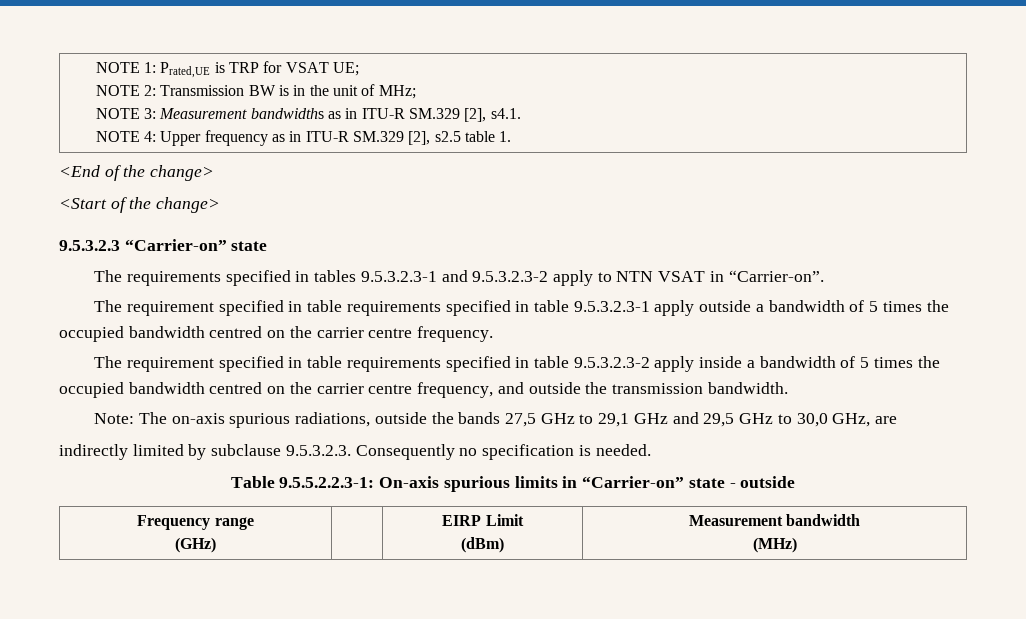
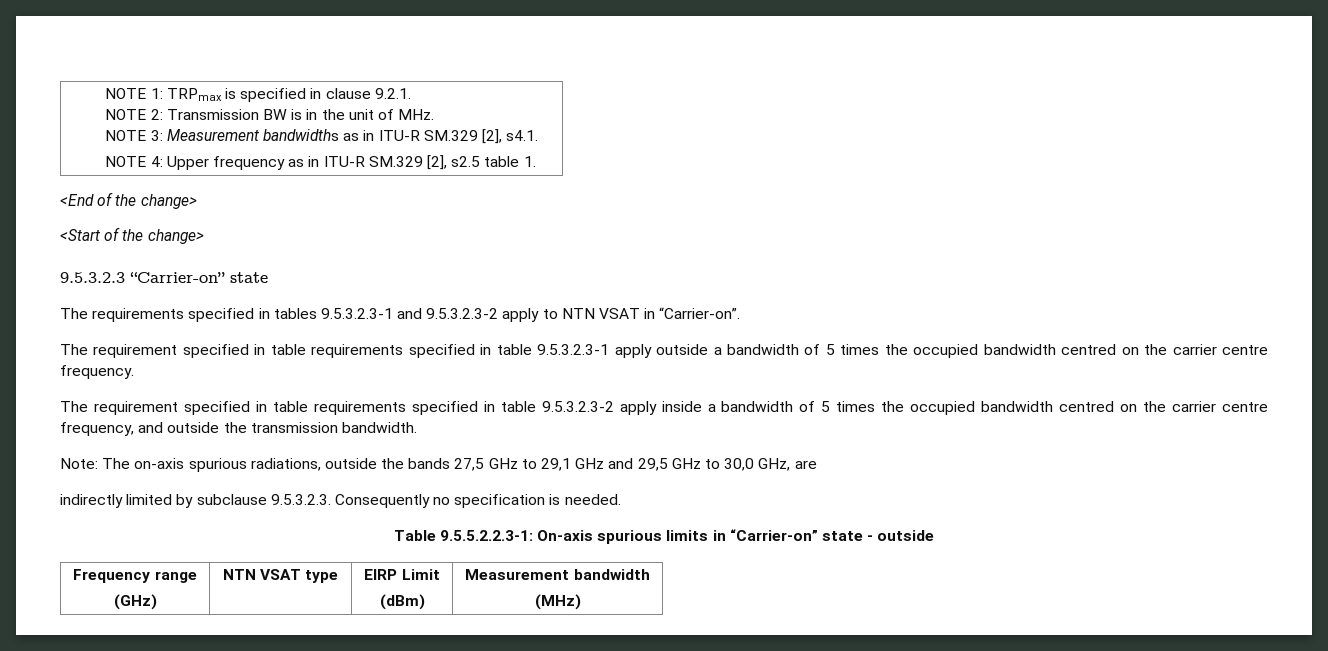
[160,61,360,78] Prated,UE is TRP for VSAT UE; -> [166,88,411,102] TRPmax is specified in clause 9.2.1.
[378,85,416,99] MHz; -> [398,109,435,120] MHz.
(216, 545) none -> [222,569,339,583] NTN VSAT type

